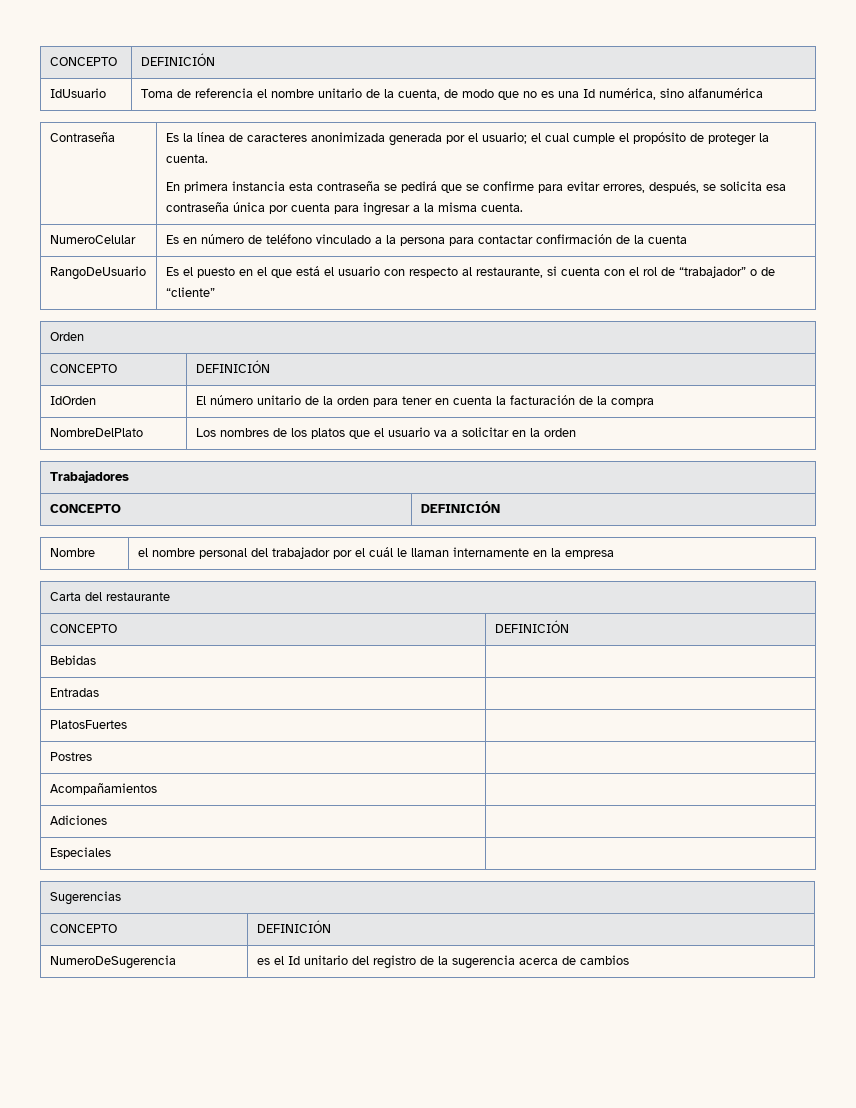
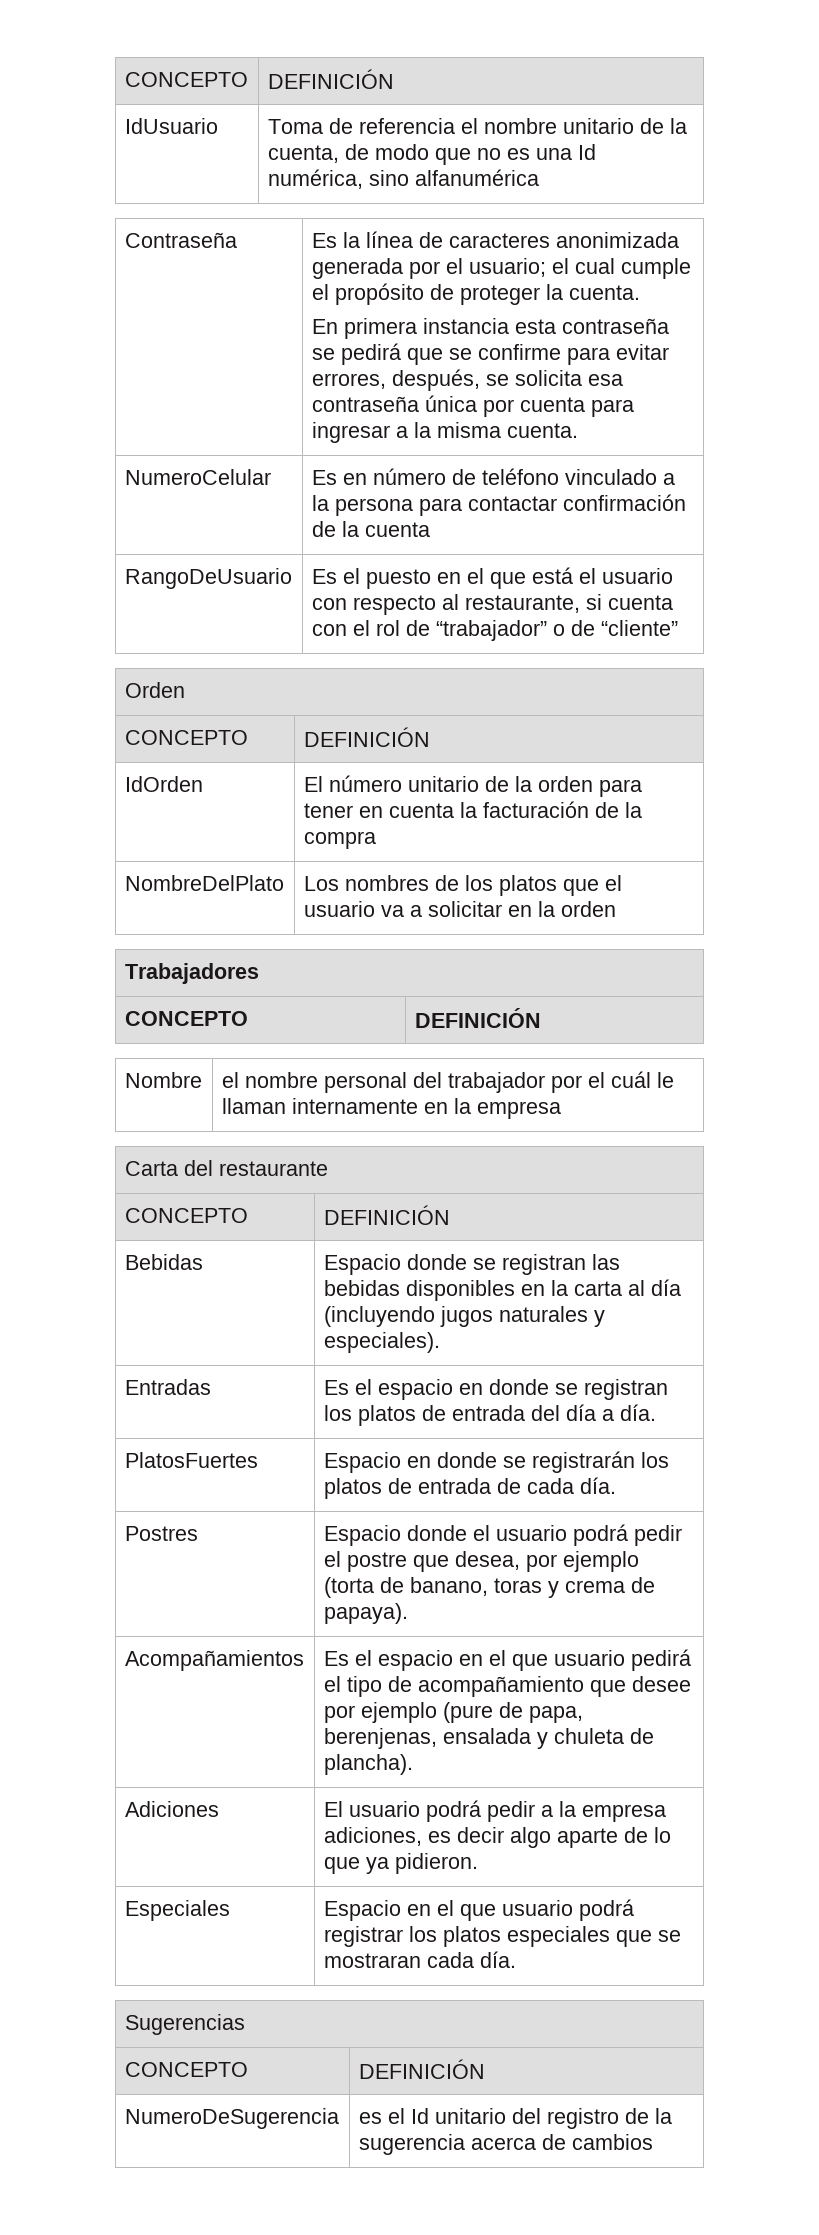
[49,688,99,697] [49,720,127,729] [49,752,92,761] [49,783,157,795] [49,815,107,825] [49,847,111,859] // Entradas | // PlatosFuertes | // Postres | // Acompañamientos | // Adiciones | // Especiales | -> [323,1254,620,1275] [323,1279,681,1301] [323,1306,605,1327] [323,1332,440,1353] [124,1379,211,1395] [323,1379,668,1400] [323,1404,656,1426] [124,1452,258,1468] [323,1451,669,1473] [323,1477,616,1499] [124,1526,198,1541] [323,1524,682,1546] [323,1551,639,1572] [323,1577,655,1598] [323,1603,408,1624] [124,1650,304,1671] [323,1649,691,1671] [323,1676,691,1697] [323,1702,583,1723] [323,1728,654,1749] [323,1754,413,1775] [124,1801,219,1817] [323,1800,666,1822] [323,1827,671,1848] [323,1853,478,1874] [124,1900,230,1921] [323,1899,634,1921] [323,1926,681,1947] [323,1951,516,1968] Espacio donde se registran las bebidas disponibles en la carta al día (incluyendo jugos naturales y especiales). // Entradas | Es el espacio en donde se registran los platos de entrada del día a día. // PlatosFuertes | Espacio en donde se registrarán los platos de entrada de cada día. // Postres | Espacio donde el usuario podrá pedir el postre que desea, por ejemplo (torta de banano, toras y crema de papaya). // Acompañamientos | Es el espacio en el que usuario pedirá el tipo de acompañamiento que desee por ejemplo (pure de papa, berenjenas, ensalada y chuleta de plancha). // Adiciones | El usuario podrá pedir a la empresa adiciones, es decir algo aparte de lo que ya pidieron. // Especiales | Espacio en el que usuario podrá registrar los platos especiales que se mostraran cada día.

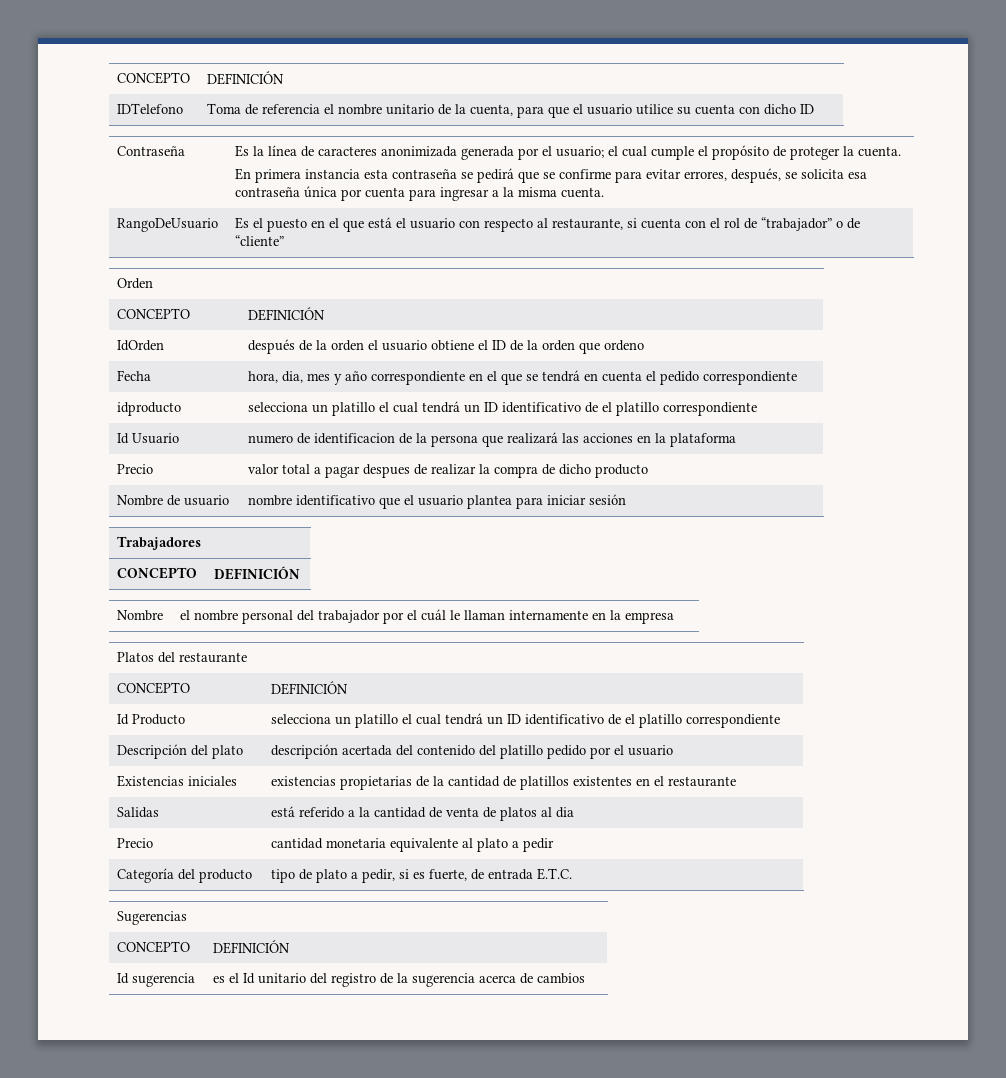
[124,72,248,87] [267,69,394,89] [124,118,218,134] CONCEPTO | DEFINICIÓN // IdUsuario -> [117,72,191,84] [207,71,285,85] [117,103,184,114] CONCEPTO | DEFINICIÓN // IDTelefono
[344,144,596,165] [267,169,539,189] de modo que no es una Id numérica, sino alfanumérica -> [517,104,815,118] para que el usuario utilice su cuenta con dicho ID
[124,469,271,485] [311,468,675,485] [311,494,686,516] [311,521,430,537] // NumeroCelular | Es en número de teléfono vinculado a la persona para contactar confirmación de la cuenta -> (605, 192) none
[303,775,642,797] [303,801,642,818] [303,831,376,849] [124,875,284,891] [303,875,622,896] [303,901,616,917] El número unitario de la orden para tener en cuenta la facturación de la compra // NombreDelPlato | Los nombres de los platos que el usuario va a solicitar en la orden -> [248,339,645,354] [117,370,152,381] [248,370,798,385] [117,402,182,416] [248,401,758,416] [117,433,180,444] [248,432,737,447] [117,464,154,474] [248,464,649,478] [117,495,230,506] [248,494,627,509] después de la orden el usuario obtiene el ID de la orden que ordeno // Fecha | hora, dia, mes y año correspondiente en el que se tendrá en cuenta el pedido correspondiente // idproducto | selecciona un platillo el cual tendrá un ID identificativo de el platillo correspondiente // Id Usuario | numero de identificacion de la persona que realizará las acciones en la plataforma // Precio | valor total a pagar despues de realizar la compra de dicho producto // Nombre de usuario | nombre identificativo que el usuario plantea para iniciar sesión
[124,1161,178,1176] Carta -> [117,652,155,662] Platos
[124,1254,203,1270] [323,1254,620,1275] [323,1279,681,1301] [323,1306,605,1327] [323,1332,440,1353] [124,1379,211,1395] [323,1379,668,1400] [323,1404,656,1426] [124,1452,258,1468] [323,1451,669,1473] [323,1477,616,1499] [124,1526,198,1541] [323,1524,682,1546] [323,1551,639,1572] [323,1577,655,1598] [323,1603,408,1624] [124,1650,304,1671] [323,1649,691,1671] [323,1676,691,1697] [323,1702,583,1723] [323,1728,654,1749] [323,1754,413,1775] [124,1801,219,1817] [323,1800,666,1822] [323,1827,671,1848] [323,1853,478,1874] [124,1900,230,1921] [323,1899,634,1921] [323,1926,681,1947] [323,1951,516,1968] Bebidas | Espacio donde se registran las bebidas disponibles en la carta al día (incluyendo jugos naturales y especiales). // Entradas | Es el espacio en donde se registran los platos de entrada del día a día. // PlatosFuertes | Espacio en donde se registrarán los platos de entrada de cada día. // Postres | Espacio donde el usuario podrá pedir el postre que desea, por ejemplo (torta de banano, toras y crema de papaya). // Acompañamientos | Es el espacio en el que usuario pedirá el tipo de acompañamiento que desee por ejemplo (pure de papa, berenjenas, ensalada y chuleta de plancha). // Adiciones | El usuario podrá pedir a la empresa adiciones, es decir algo aparte de lo que ya pidieron. // Especiales | Espacio en el que usuario podrá registrar los platos especiales que se mostraran cada día. -> [117,714,186,725] [271,713,781,728] [117,744,244,759] [271,744,674,759] [117,775,238,787] [271,776,737,790] [117,807,160,818] [271,806,575,821] [117,838,154,848] [271,838,555,852] [117,868,253,883] [271,868,573,883] Id Producto | selecciona un platillo el cual tendrá un ID identificativo de el platillo correspondiente // Descripción del plato | descripción acertada del contenido del platillo pedido por el usuario // Existencias iniciales | existencias propietarias de la cantidad de platillos existentes en el restaurante // Salidas | está referido a la cantidad de venta de platos al dia // Precio | cantidad monetaria equivalente al plato a pedir // Categoría del producto | tipo de plato a pedir, si es fuerte, de entrada E.T.C.
[124,2108,339,2129] NumeroDeSugerencia -> [117,973,196,987] Id sugerencia

